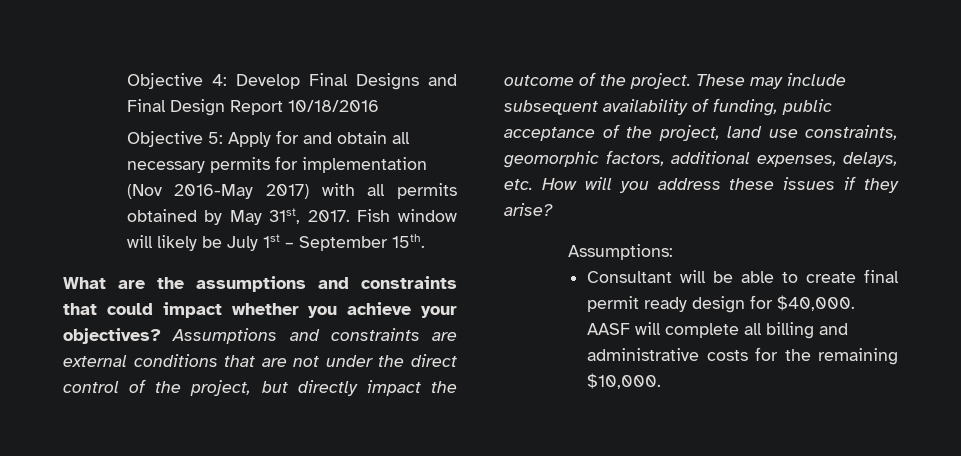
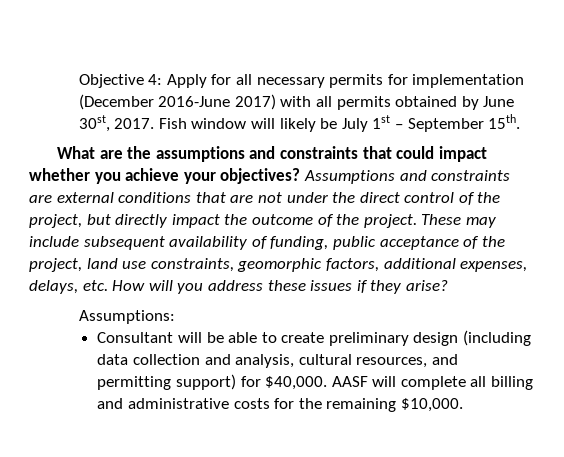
[235,73,458,90] [126,99,379,116] [126,130,387,147] Develop Final Designs and Final Design Report 10/18/2016 // Objective 5: Apply for and obtain -> [166,74,232,88] Apply for
[126,184,254,199] (Nov 2016-May -> [78,94,231,110] (December 2016-June
[229,208,301,225] May 31st, -> [483,96,515,107] [78,115,110,132] June 30st,
[864,269,899,283] [587,296,746,313] final permit ready design -> [328,330,532,346] [97,354,458,368] [97,374,236,390] preliminary design (including data collection and analysis, cultural resources, and permitting support)

